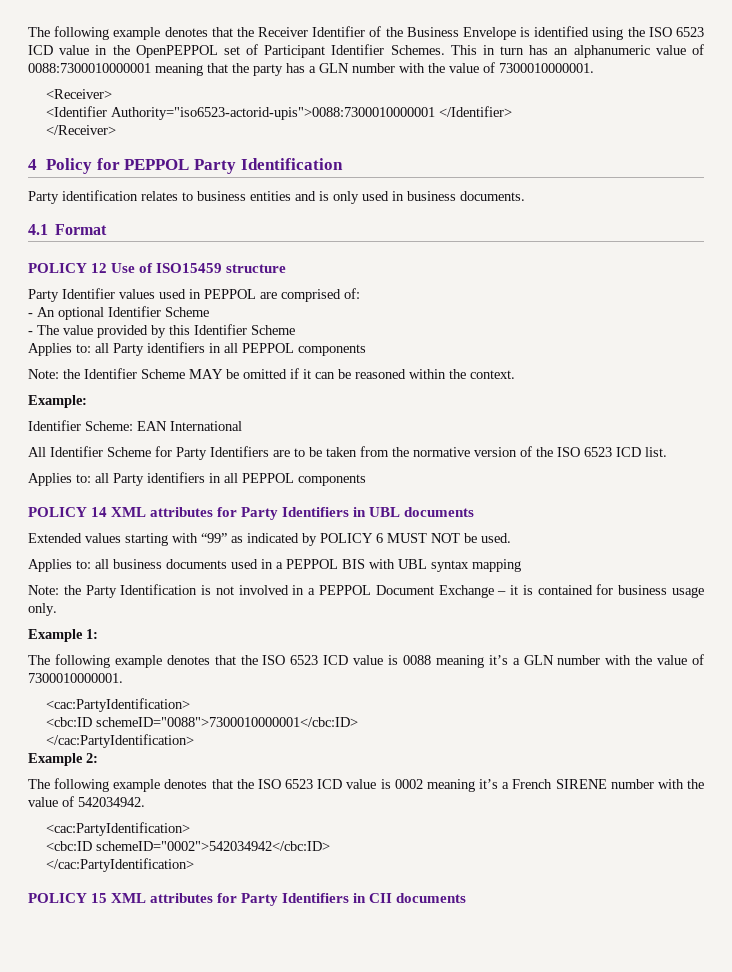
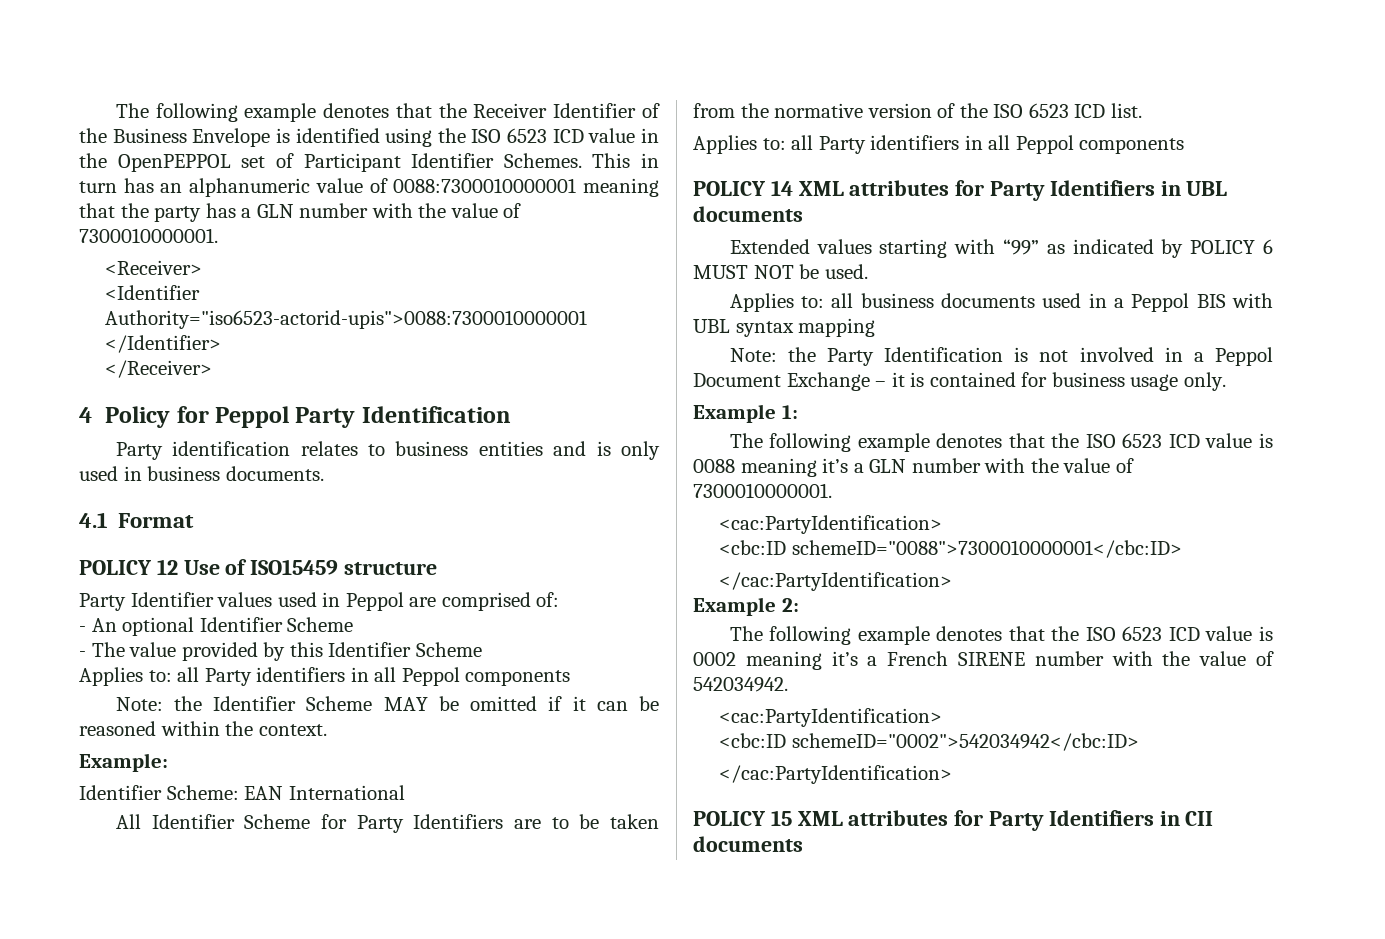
[124,159,190,170] PEPPOL -> [214,406,289,428] Peppol
[204,289,256,299] PEPPOL -> [345,592,404,611] Peppol
[242,343,294,353] PEPPOL -> [401,667,460,686] Peppol
[242,473,294,483] PEPPOL -> [1015,135,1074,154] Peppol
[286,559,338,569] PEPPOL -> [1131,293,1190,312] Peppol
[318,585,371,595] PEPPOL -> [1215,347,1273,366] Peppol

